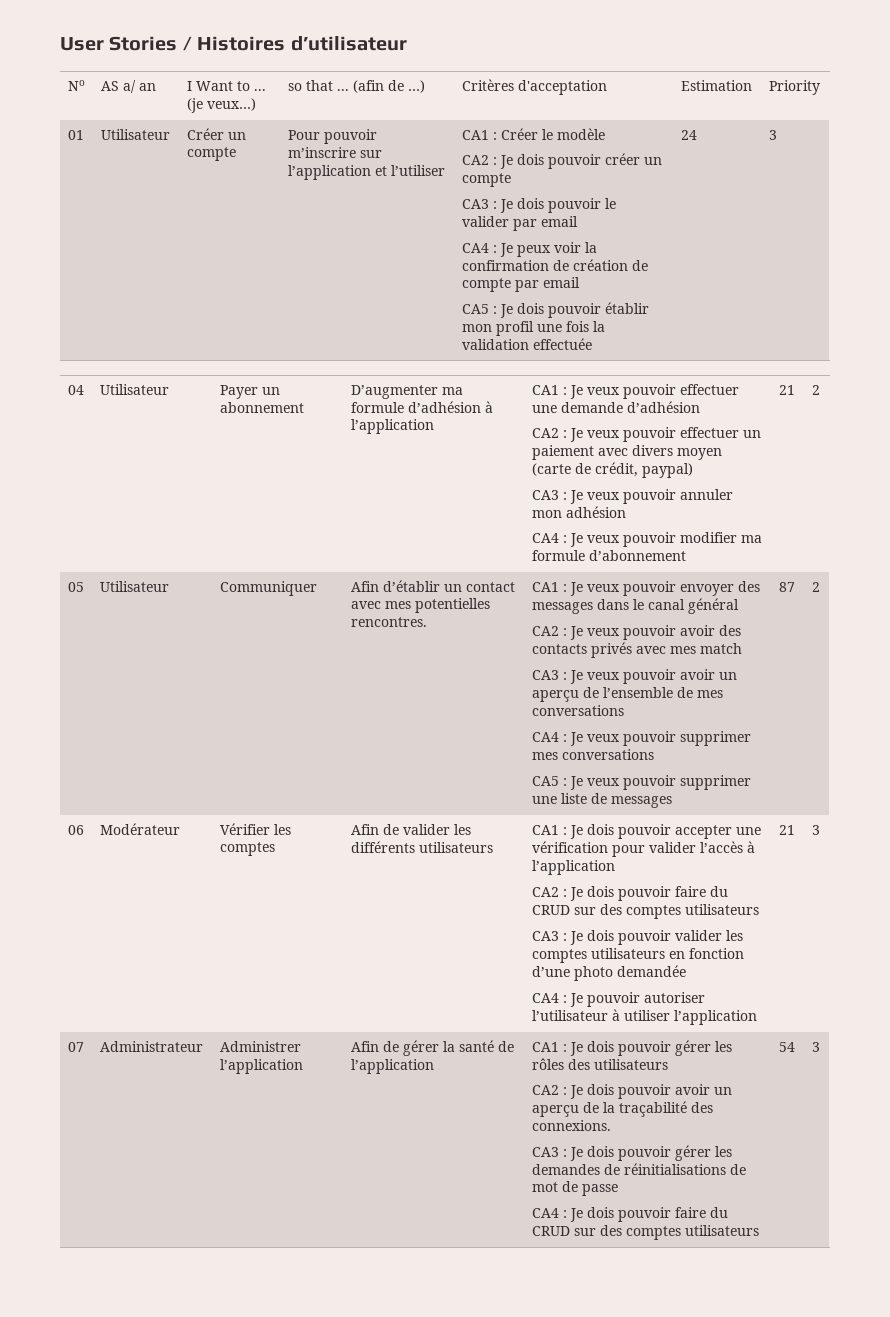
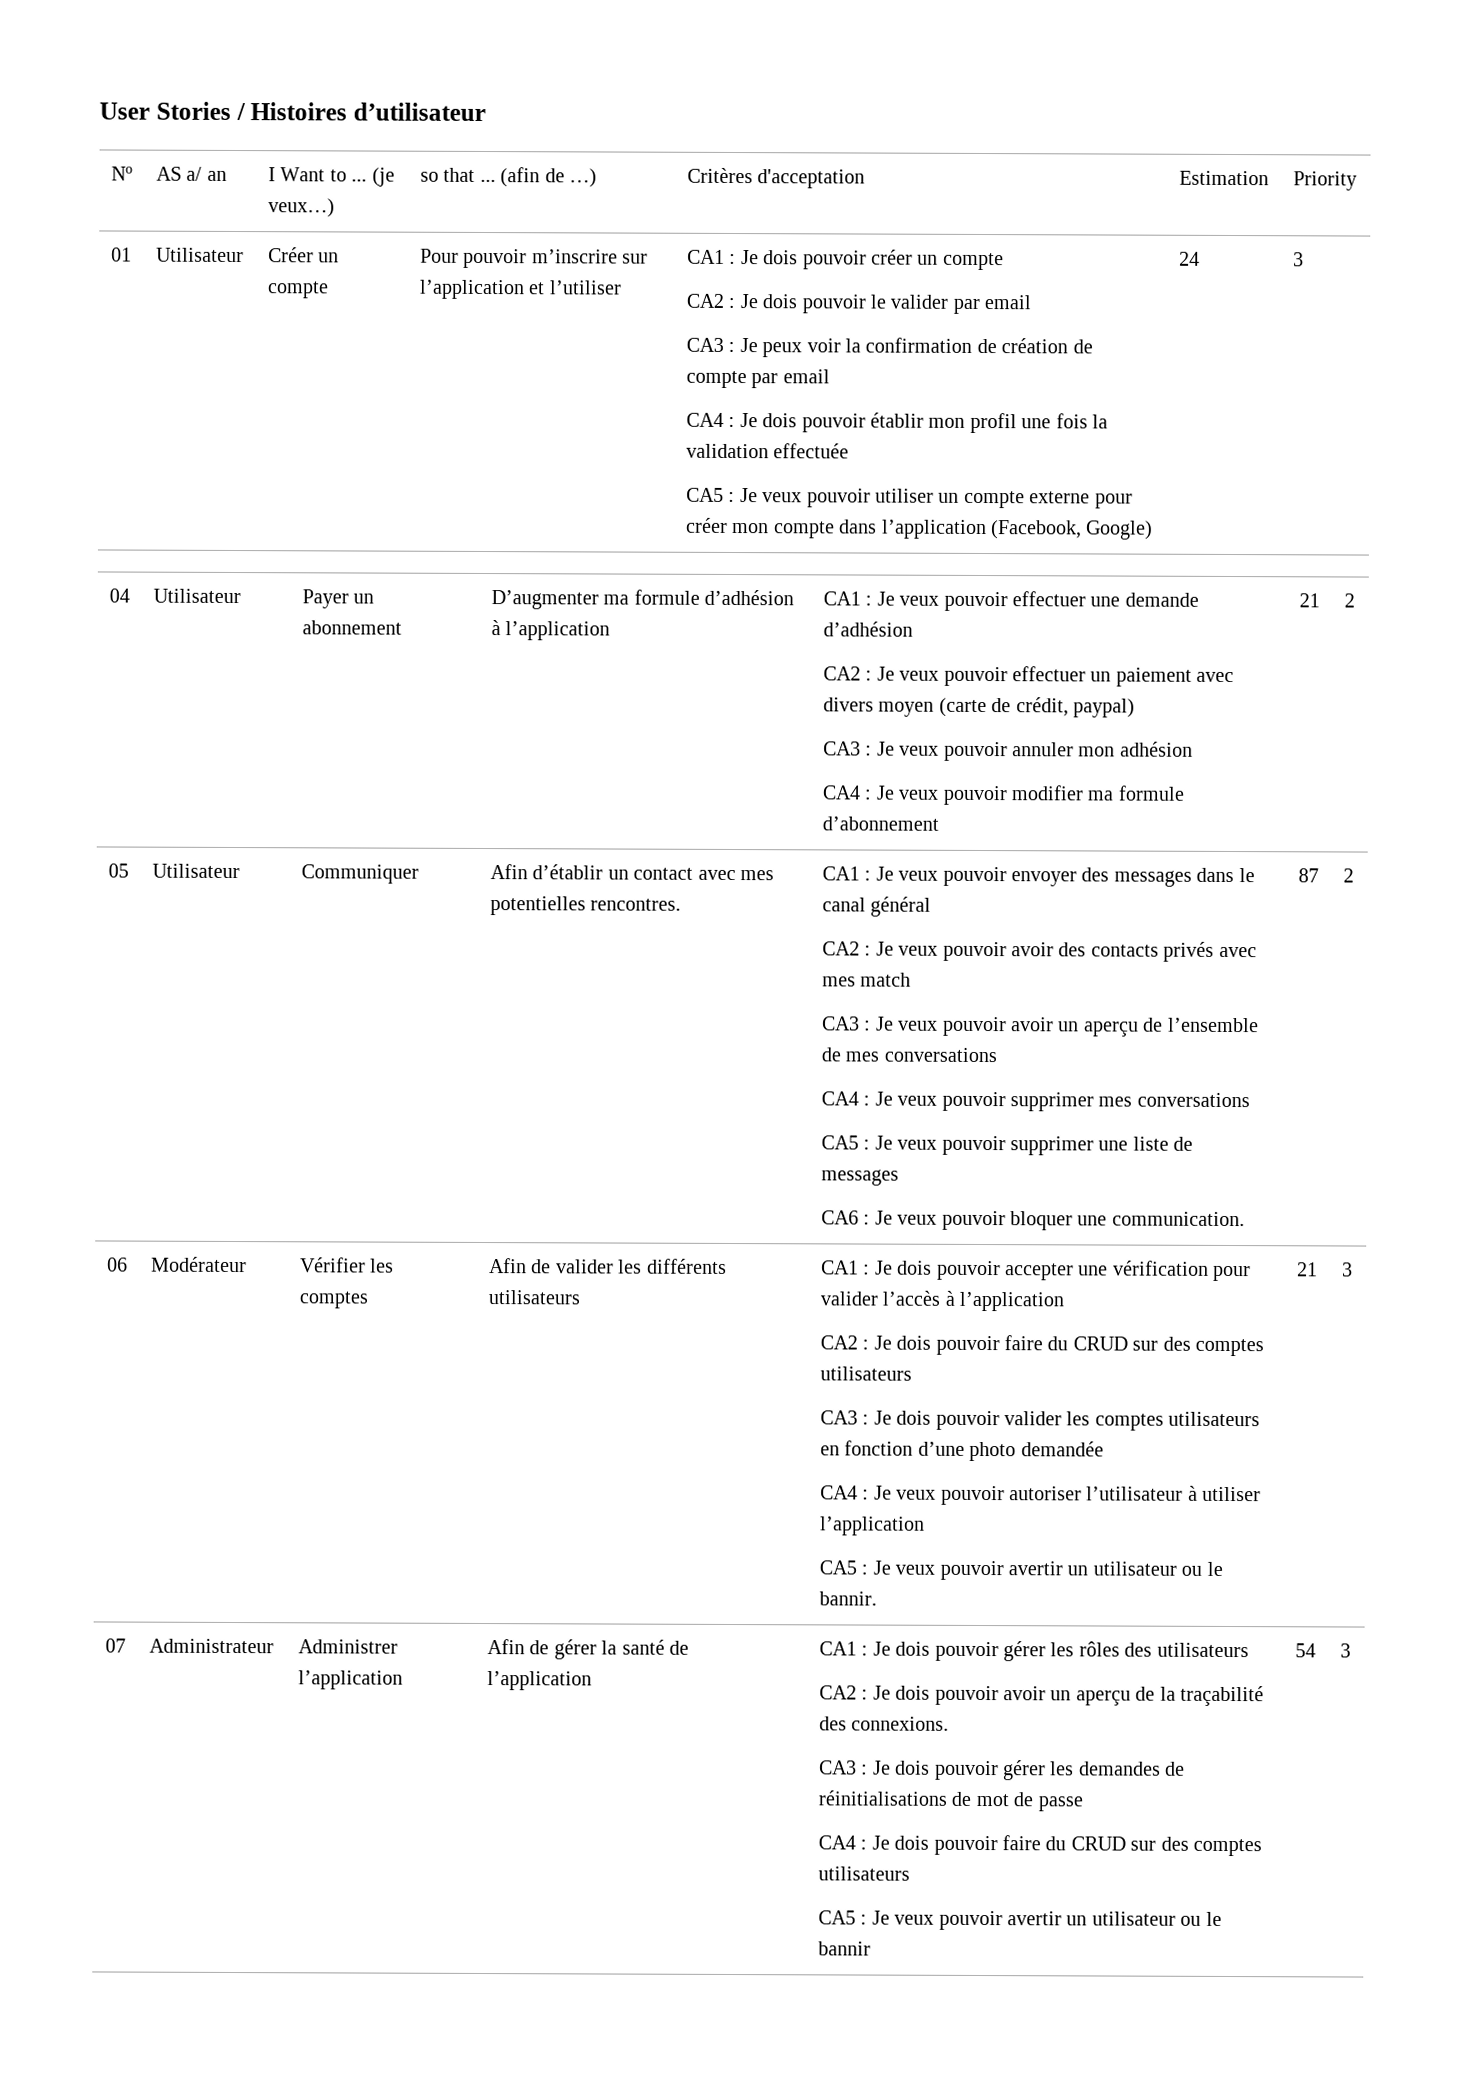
[500,128,605,140] [461,155,497,165] Créer le modèle // CA2 : -> (737, 259) none
[461,199,489,209] CA3 -> [685,293,724,308] CA2
[461,243,489,253] CA4 -> [685,337,724,352] CA3
[461,304,489,314] CA5 -> [685,412,724,427] CA4
(592, 344) none -> [685,487,1133,509] [685,517,1154,540] // CA5 : Je veux pouvoir utiliser un compte externe pour créer mon compte dans l’application (Facebook, Google)
(672, 802) none -> [820,1210,1245,1231] // CA6 : Je veux pouvoir bloquer une communication.
(583, 1000) none -> [896,1489,937,1500] veux
(757, 1017) none -> [818,1560,1223,1581] [818,1591,877,1606] // CA5 : Je veux pouvoir avertir un utilisateur ou le bannir.
(759, 1230) none -> [817,1910,1222,1931] [817,1941,871,1956] // CA5 : Je veux pouvoir avertir un utilisateur ou le bannir

